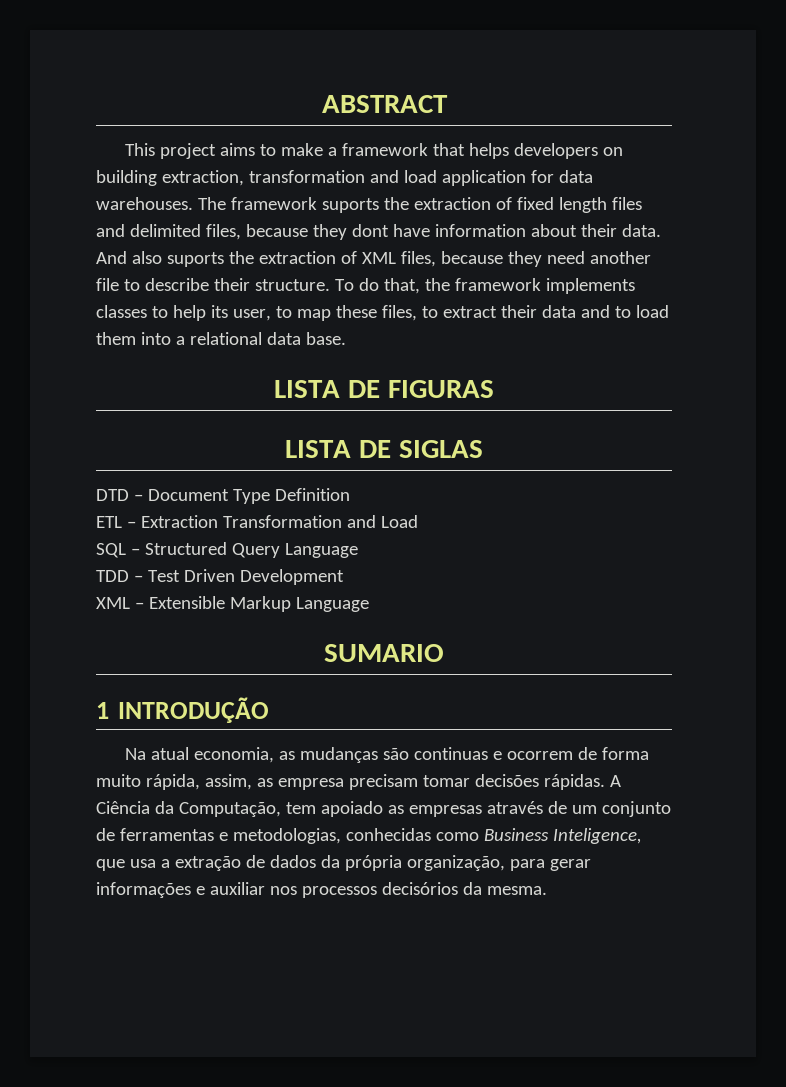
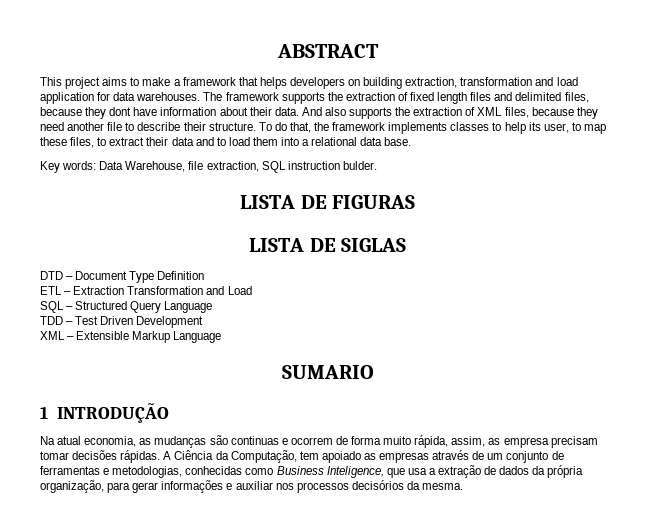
[321,198,379,213] suports -> [281,92,325,104] supports
[166,252,224,267] suports -> [349,107,393,119] supports
(346, 338) none -> [40,161,377,173] // Key words: Data Warehouse, file extraction, SQL instruction bulder.

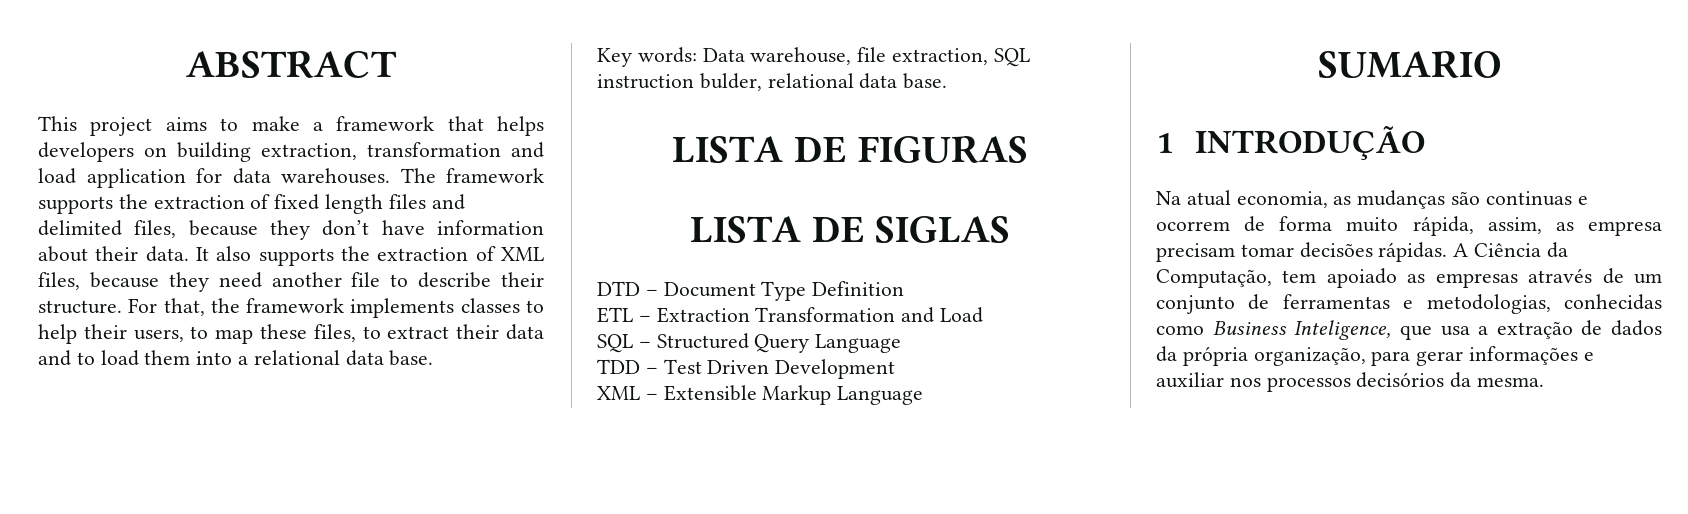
[109,107,132,116] dont -> [322,220,370,236] don’t
[301,107,322,116] And -> [196,247,210,261] It
[258,122,287,131] To do -> [128,298,158,313] For
[528,122,569,133] its user, -> [83,324,184,342] their users,
[125,161,186,172] Warehouse, -> [750,47,852,65] warehouse,
[342,161,377,170] bulder. -> [699,73,948,91] bulder, relational data base.

